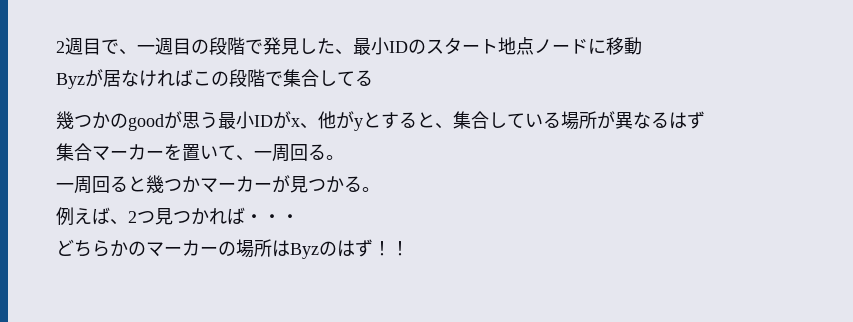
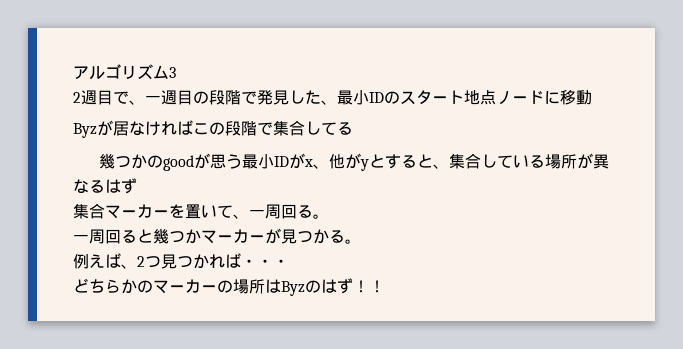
(56, 47) none -> [73,64,176,80] アルゴリズム3 //

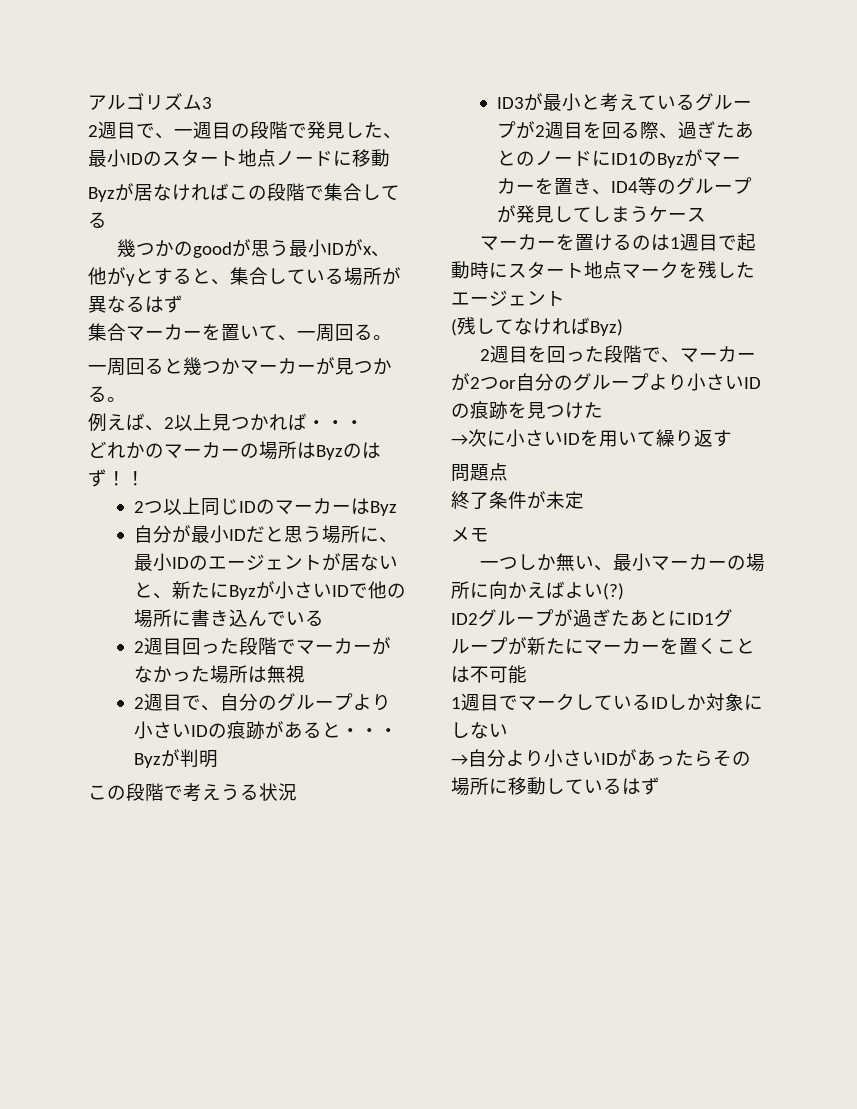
[145,256,161,268] つ -> [174,413,212,431] 以上
[89,279,121,293] ちら -> [107,442,126,459] れ
(385, 286) none -> [133,497,397,516] [133,525,398,544] [133,553,398,571] [133,581,406,600] [133,609,324,628] [133,637,391,655] [133,665,305,684] [133,693,391,711] [133,721,398,740] [133,749,218,768] [88,783,297,802] [496,93,752,112] [496,121,754,140] [496,149,741,168] [496,177,752,195] [496,205,706,223] [479,233,756,251] [451,261,755,279] [451,290,565,306] [451,317,623,336] [479,345,756,363] [451,373,761,391] [451,401,603,420] [451,429,732,447] [451,463,508,482] [451,491,584,509] [451,527,489,542] [479,553,765,572] [451,581,624,600] [451,609,733,627] [451,637,755,655] [451,665,527,684] [451,693,763,711] [451,722,508,739] [451,749,751,767] [451,777,660,796] // 2つ以上同じIDのマーカーはByz // 自分が最小IDだと思う場所に、最小IDのエージェントが居ないと、新たにByzが小さいIDで他の場所に書き込んでいる // 2週目回った段階でマーカーがなかった場所は無視 // 2週目で、自分のグループより小さいIDの痕跡があると・・・Byzが判明 // この段階で考えうる状況 // ID3が最小と考えているグループが2週目を回る際、過ぎたあとのノードにID1のByzがマーカーを置き、ID4等のグループが発見してしまうケース // マーカーを置けるのは1週目で起動時にスタート地点マークを残したエージェント // (残してなければByz) // 2週目を回った段階で、マーカーが2つor自分のグループより小さいIDの痕跡を見つけた // →次に小さいIDを用いて繰り返す // 問題点 // 終了条件が未定 // メモ // 一つしか無い、最小マーカーの場所に向かえばよい(?) // ID2グループが過ぎたあとにID1グループが新たにマーカーを置くことは不可能 // 1週目でマークしているIDしか対象にしない // →自分より小さいIDがあったらその場所に移動しているはず

